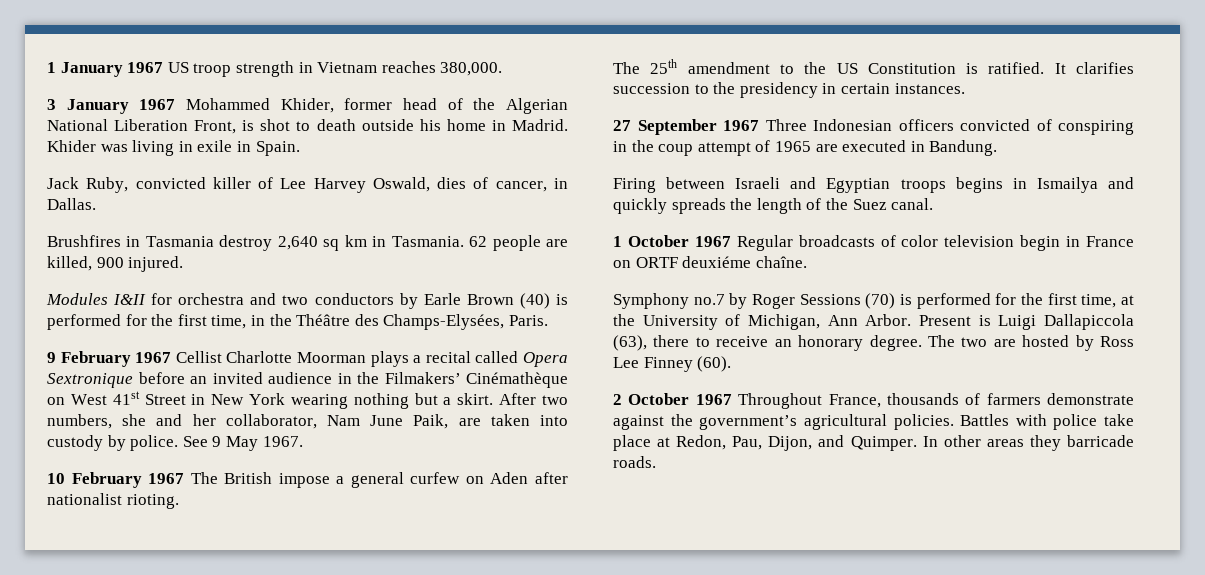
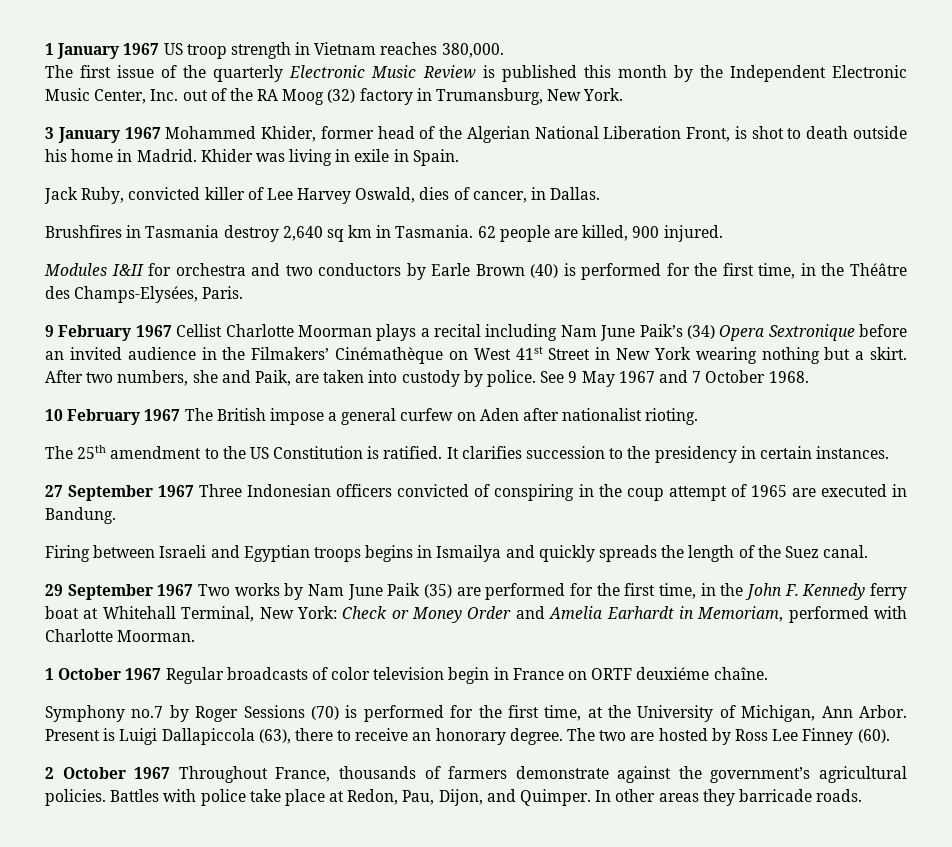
(503, 69) none -> [45,65,907,82] [45,88,624,105] // The first issue of the quarterly Electronic Music Review is published this month by the Independent Electronic Music Center, Inc. out of the RA Moog (32) factory in Trumansburg, New York.
[475,351,519,363] called -> [485,324,715,341] including Nam June Paik’s (34)
[192,414,404,429] her collaborator, Nam June -> (251, 376) none
[262,436,303,447] 1967. -> [618,370,809,383] 1967 and 7 October 1968.
(934, 204) none -> [45,583,907,600] [45,606,907,623] [45,629,196,642] // 29 September 1967 Two works by Nam June Paik (35) are performed for the first time, in the John F. Kennedy ferry boat at Whitehall Terminal, New York: Check or Money Order and Amelia Earhardt in Memoriam, performed with Charlotte Moorman.

